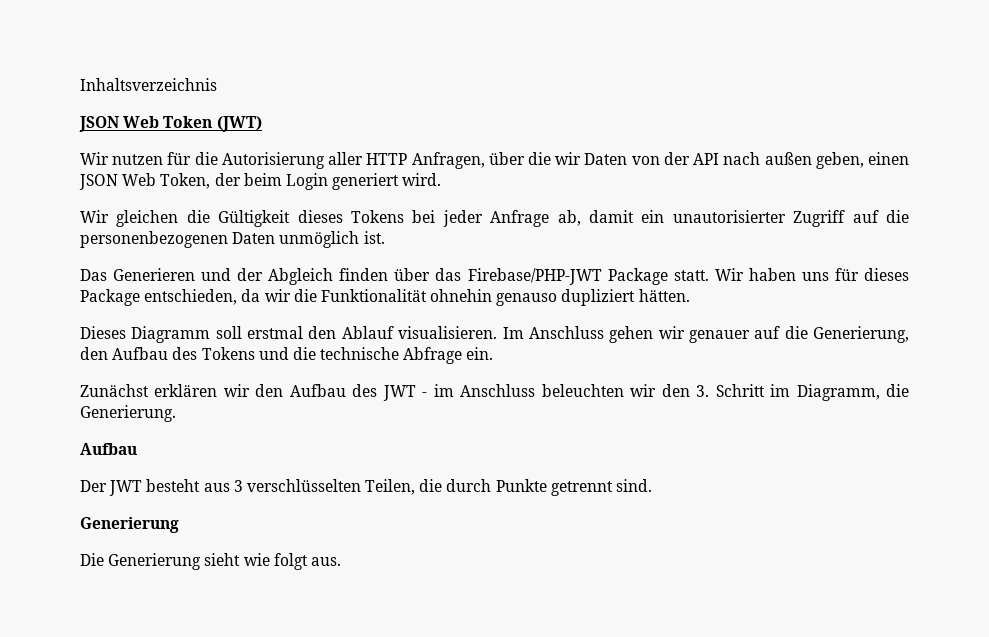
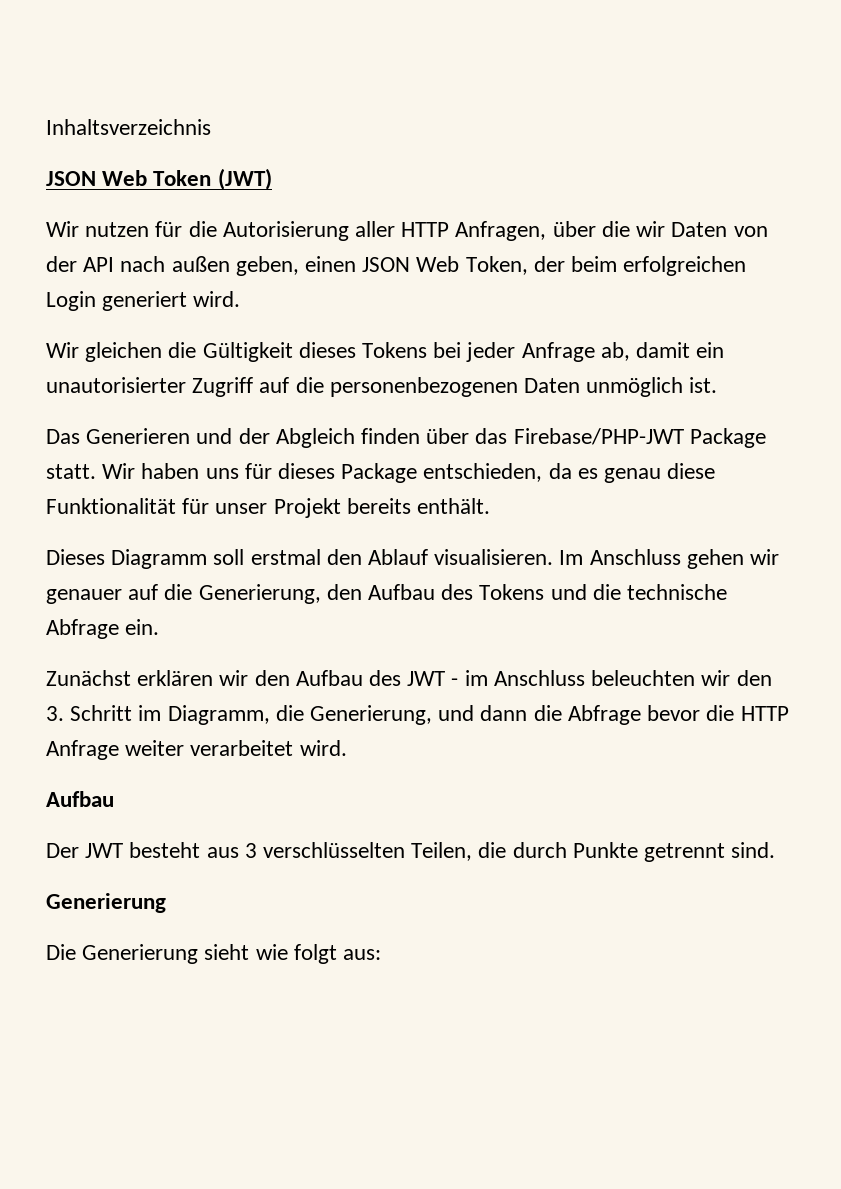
(282, 179) none -> [623,256,747,276] erfolgreichen
[264,289,690,306] wir die Funktionalität ohnehin genauso dupliziert hätten. -> [577,463,716,483] [46,498,491,518] es genau diese Funktionalität für unser Projekt bereits enthält.
[80,405,176,422] Generierung. -> [310,705,789,725] [46,740,347,760] Generierung, und dann die Abfrage bevor die HTTP Anfrage weiter verarbeitet wird.
[310,557,341,566] aus. -> [343,949,382,960] aus:

